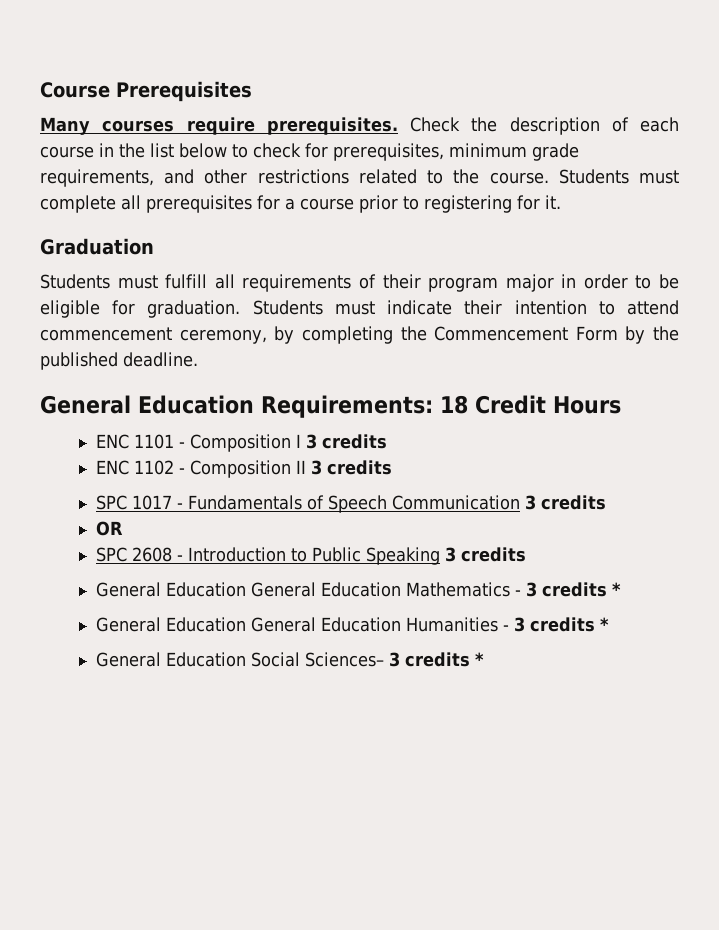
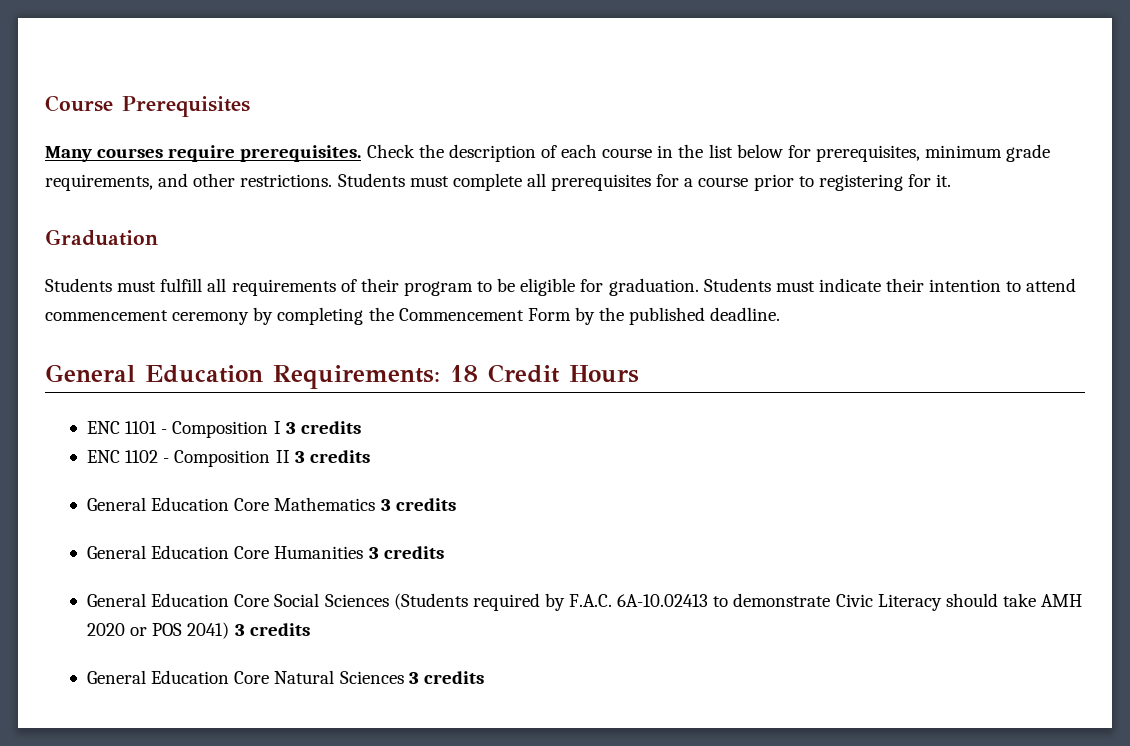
[232,143,301,158] to check -> (783, 151) none
[257,169,549,184] restrictions related to the course. -> [240,174,333,187] restrictions.
[505,274,628,292] major in order -> (473, 288) none
[179,329,267,344] ceremony, -> [172,312,250,325] ceremony
[95,495,606,513] [95,521,123,536] [95,547,526,565] [95,582,621,597] [95,617,609,632] [95,652,484,667] SPC 1017 - Fundamentals of Speech Communication 3 credits // OR // SPC 2608 - Introduction to Public Speaking 3 credits // General Education General Education Mathematics - 3 credits * // General Education General Education Humanities - 3 credits * // General Education Social Sciences– 3 credits * -> [86,497,456,511] [86,545,444,559] [86,593,1083,611] [86,622,310,639] [86,670,484,684] General Education Core Mathematics 3 credits // General Education Core Humanities 3 credits // General Education Core Social Sciences (Students required by F.A.C. 6A-10.02413 to demonstrate Civic Literacy should take AMH 2020 or POS 2041) 3 credits // General Education Core Natural Sciences 3 credits

